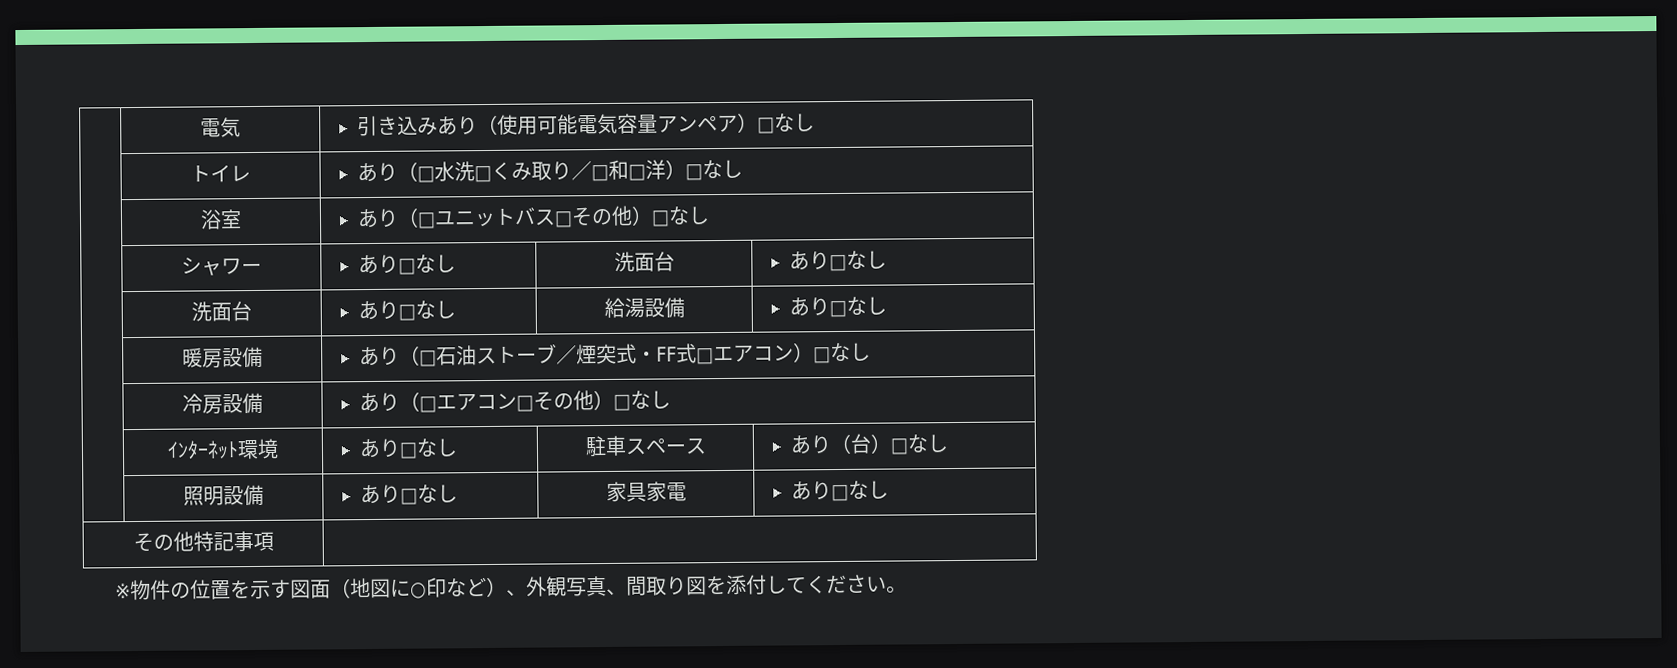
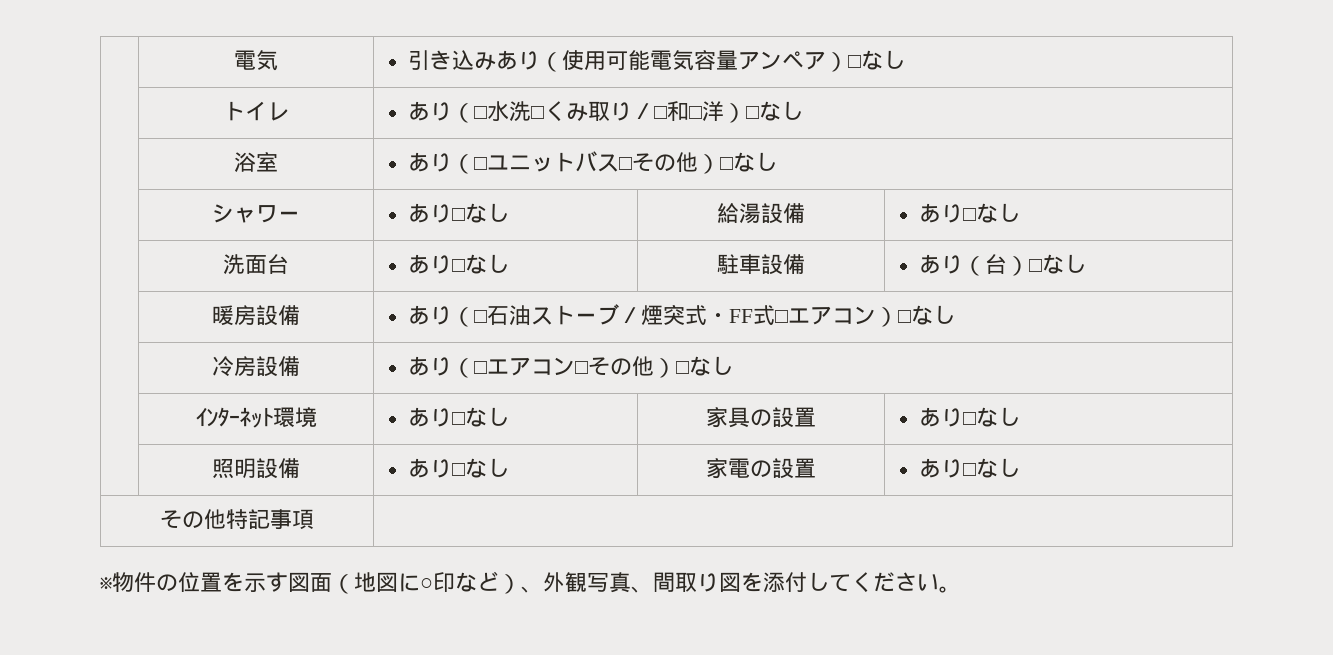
[613,251,675,272] 洗面台 -> [717,203,805,224] 給湯設備
[603,297,685,319] [788,297,830,317] 給湯設備 | あり -> [717,254,805,275] [919,254,1030,276] 駐車設備 | あり（台）
[584,435,707,458] [789,433,892,455] 駐車スペース | あり（台） -> [706,407,816,428] [919,407,964,427] 家具の設置 | あり
[625,481,687,502] 具家電 -> [728,458,816,479] 電の設置

